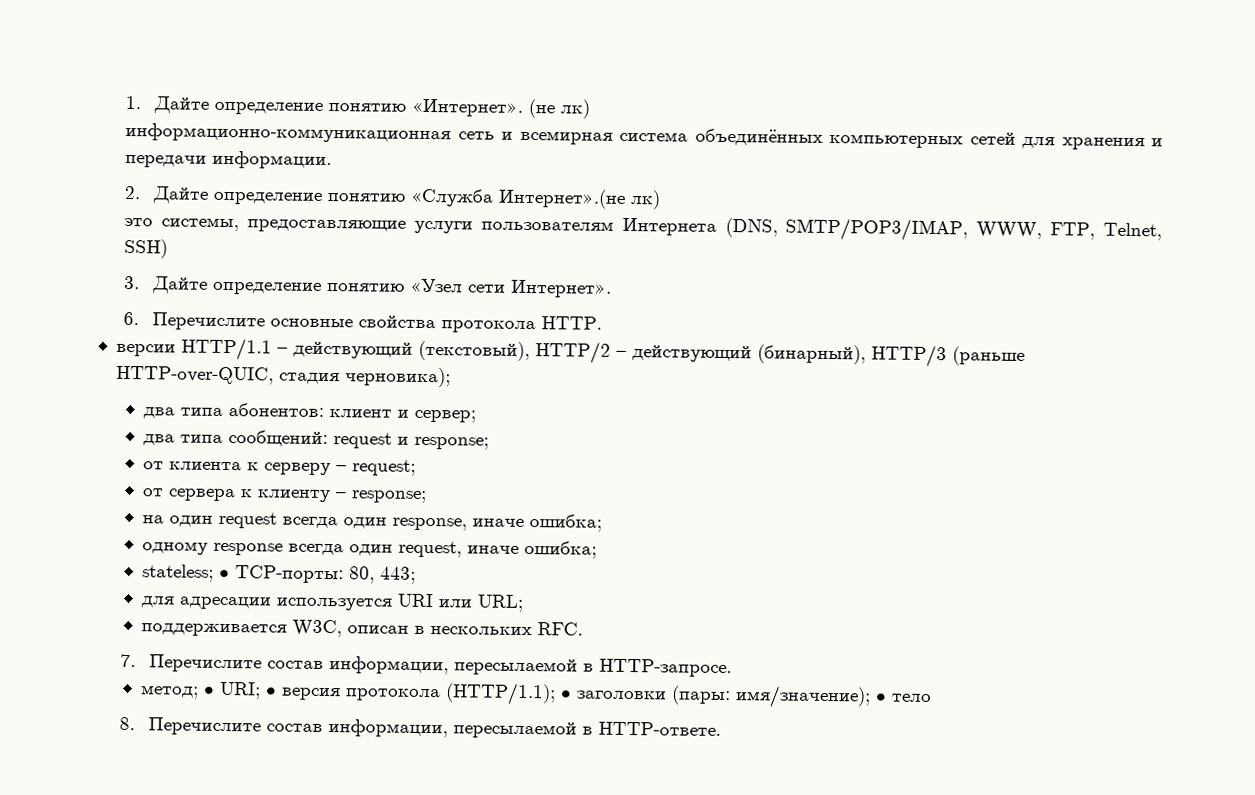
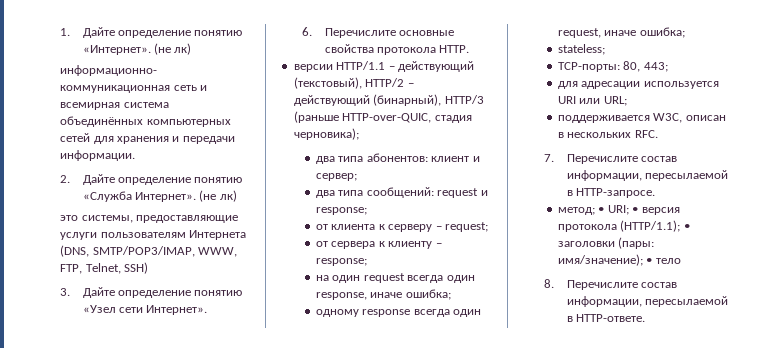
[497,188,626,209] Интернет».(не -> [135,190,217,202] Интернет». (не
[219,569,231,579] • -> (606, 49) //

